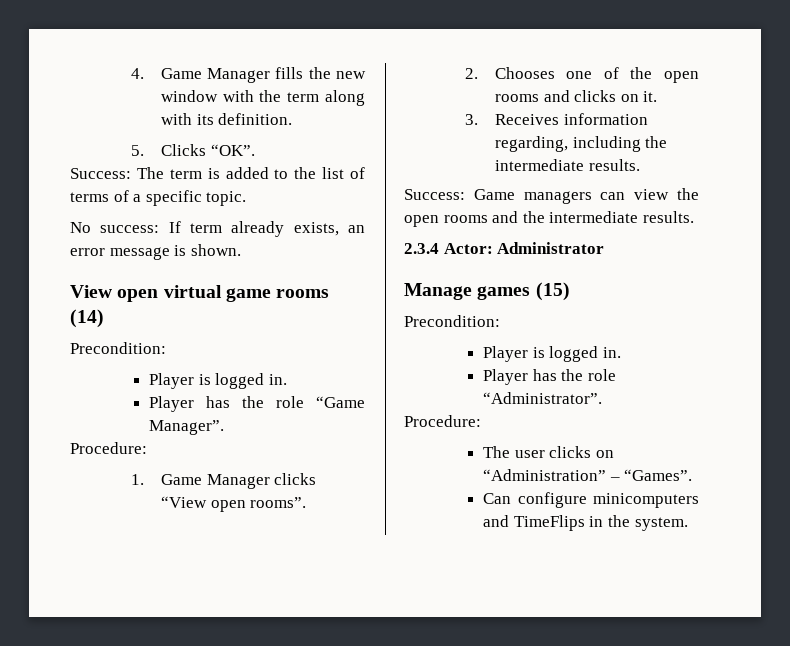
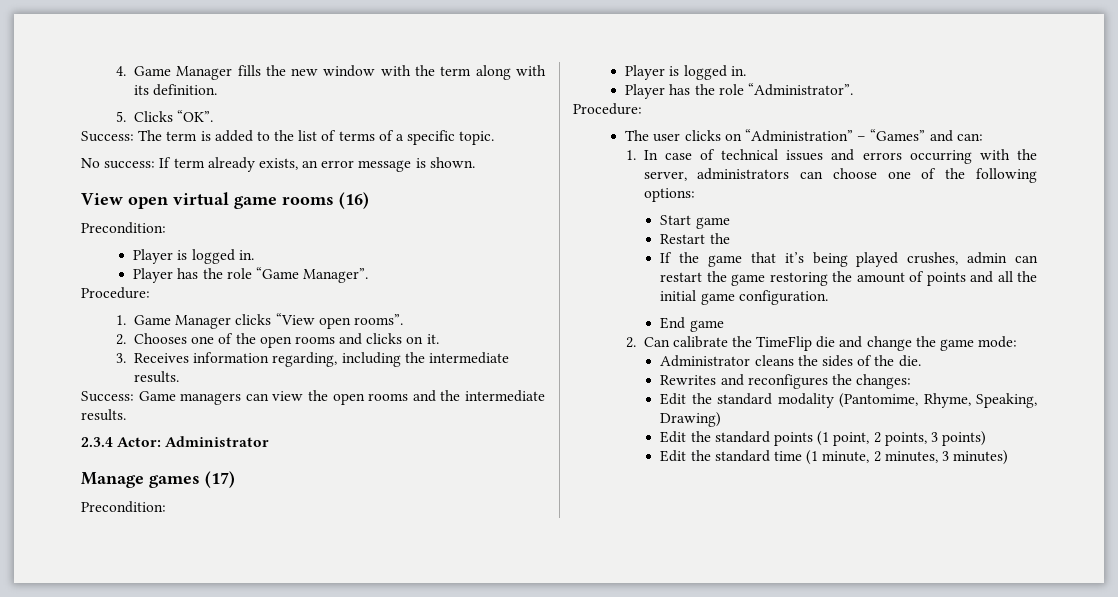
[70,309,104,328] (14) -> [339,192,369,209] (16)
[535,282,570,301] (15) -> [205,471,235,488] (17)
[624,469,693,481] [483,492,699,508] [483,515,688,531] “Games”. // Can configure minicomputers and TimeFlips in the system. -> [870,129,983,142] [625,149,1037,164] [643,168,1037,183] [643,188,695,202] [660,215,730,229] [660,233,730,244] [660,252,1038,267] [660,271,1037,286] [660,290,828,305] [660,317,724,332] [625,336,1018,351] [660,355,921,367] [660,374,912,389] [660,393,1037,408] [660,412,722,427] [660,431,987,446] [660,450,1009,465] “Games” and can: // 1. In case of technical issues and errors occurring with the server, administrators can choose one of the following options: // Start game // Restart the // If the game that it’s being played crushes, admin can restart the game restoring the amount of points and all the initial game configuration. // End game // 2. Can calibrate the TimeFlip die and change the game mode: // Administrator cleans the sides of the die. // Rewrites and reconfigures the changes: // Edit the standard modality (Pantomime, Rhyme, Speaking, Drawing) // Edit the standard points (1 point, 2 points, 3 points) // Edit the standard time (1 minute, 2 minutes, 3 minutes)

